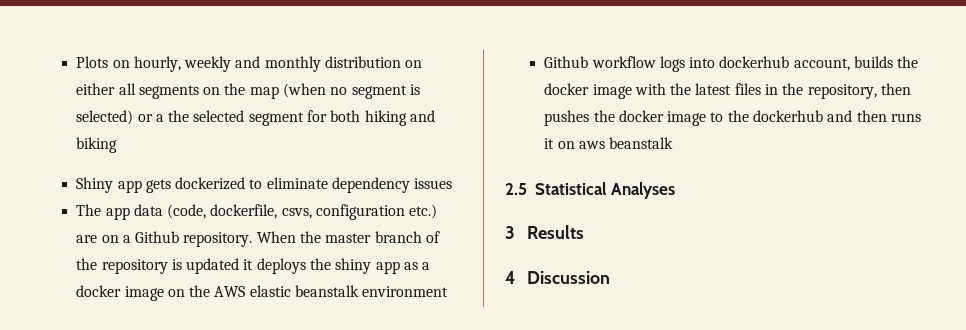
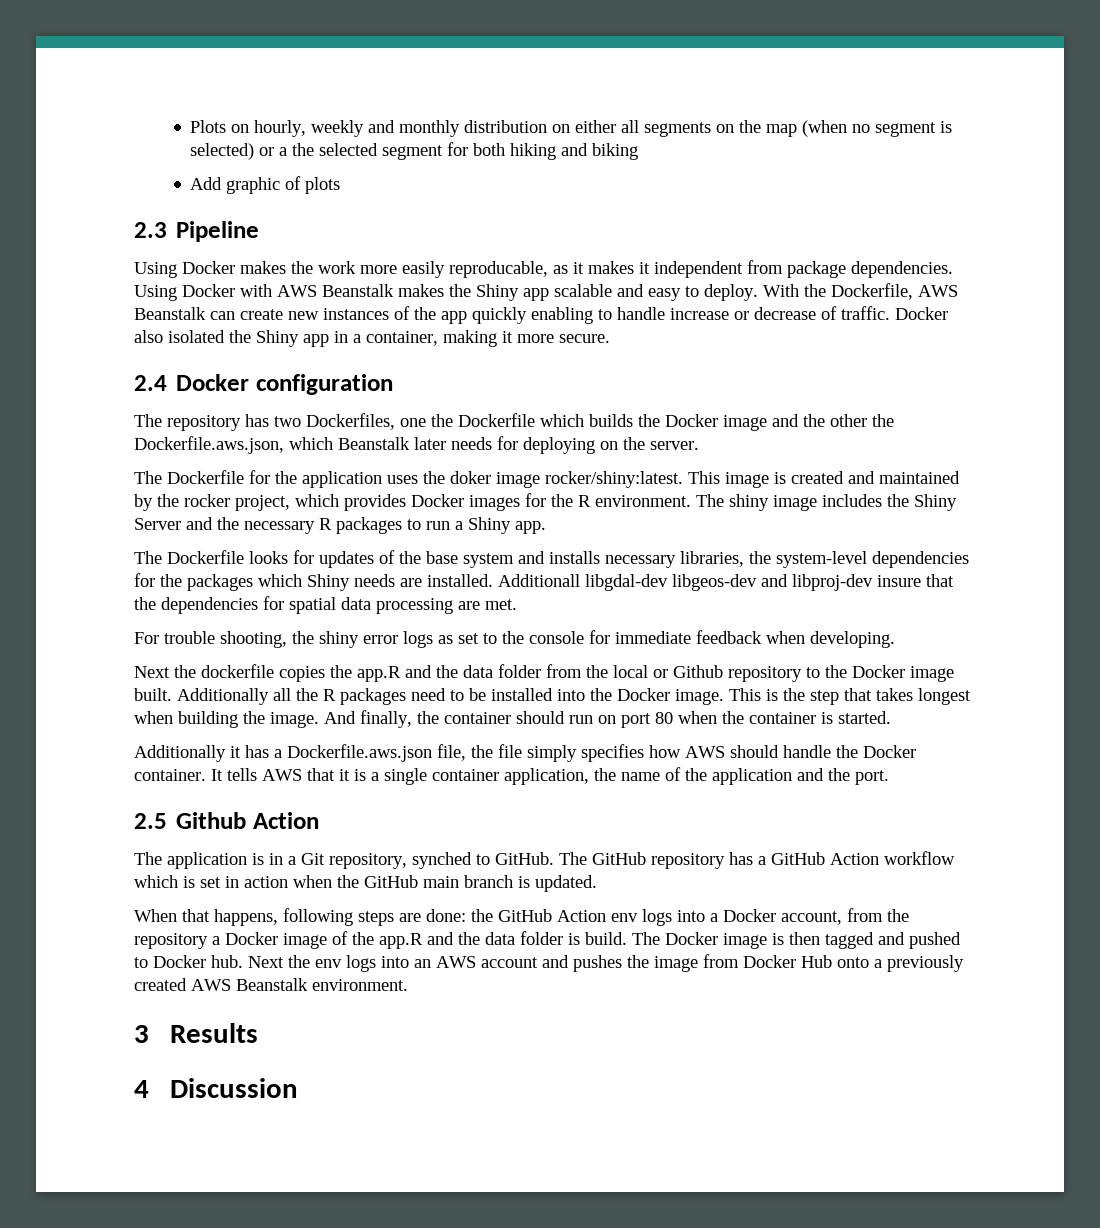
[76,177,453,193] [76,204,438,220] [76,231,441,247] [76,258,431,274] [76,285,449,301] [544,56,919,72] [544,83,912,99] [544,110,922,126] [544,137,674,149] [505,182,675,199] Shiny app gets dockerized to eliminate dependency issues // The app data (code, dockerfile, csvs, configuration etc.) are on a Github repository. When the master branch of the repository is updated it deploys the shiny app as a docker image on the AWS elastic beanstalk environment // Github workflow logs into dockerhub account, builds the docker image with the latest files in the repository, then pushes the docker image to the dockerhub and then runs it on aws beanstalk // 2.5 Statistical Analyses -> [190,176,341,194] [134,221,260,242] [134,260,953,278] [134,283,958,301] [134,306,948,324] [134,330,610,347] [134,374,393,395] [134,413,894,431] [134,436,699,454] [134,470,960,488] [134,493,957,511] [134,517,546,534] [134,550,969,568] [134,573,954,591] [134,596,517,614] [134,630,895,648] [134,664,954,682] [134,688,971,705] [134,710,891,728] [134,744,916,762] [134,767,889,785] [134,812,319,829] [134,851,955,869] [134,875,597,892] [134,908,909,926] [134,931,961,949] [134,954,964,972] [134,978,408,991] Add graphic of plots // 2.3 Pipeline // Using Docker makes the work more easily reproducable, as it makes it independent from package dependencies. Using Docker with AWS Beanstalk makes the Shiny app scalable and easy to deploy. With the Dockerfile, AWS Beanstalk can create new instances of the app quickly enabling to handle increase or decrease of traffic. Docker also isolated the Shiny app in a container, making it more secure. // 2.4 Docker configuration // The repository has two Dockerfiles, one the Dockerfile which builds the Docker image and the other the Dockerfile.aws.json, which Beanstalk later needs for deploying on the server. // The Dockerfile for the application uses the doker image rocker/shiny:latest. This image is created and maintained by the rocker project, which provides Docker images for the R environment. The shiny image includes the Shiny Server and the necessary R packages to run a Shiny app. // The Dockerfile looks for updates of the base system and installs necessary libraries, the system-level dependencies for the packages which Shiny needs are installed. Additionall libgdal-dev libgeos-dev and libproj-dev insure that the dependencies for spatial data processing are met. // For trouble shooting, the shiny error logs as set to the console for immediate feedback when developing. // Next the dockerfile copies the app.R and the data folder from the local or Github repository to the Docker image built. Additionally all the R packages need to be installed into the Docker image. This is the step that takes longest when building the image. And finally, the container should run on port 80 when the container is started. // Additionally it has a Dockerfile.aws.json file, the file simply specifies how AWS should handle the Docker container. It tells AWS that it is a single container application, the name of the application and the port. // 2.5 Github Action // The application is in a Git repository, synched to GitHub. The GitHub repository has a GitHub Action workflow which is set in action when the GitHub main branch is updated. // When that happens, following steps are done: the GitHub Action env logs into a Docker account, from the repository a Docker image of the app.R and the data folder is build. The Docker image is then tagged and pushed to Docker hub. Next the env logs into an AWS account and pushes the image from Docker Hub onto a previously created AWS Beanstalk environment.

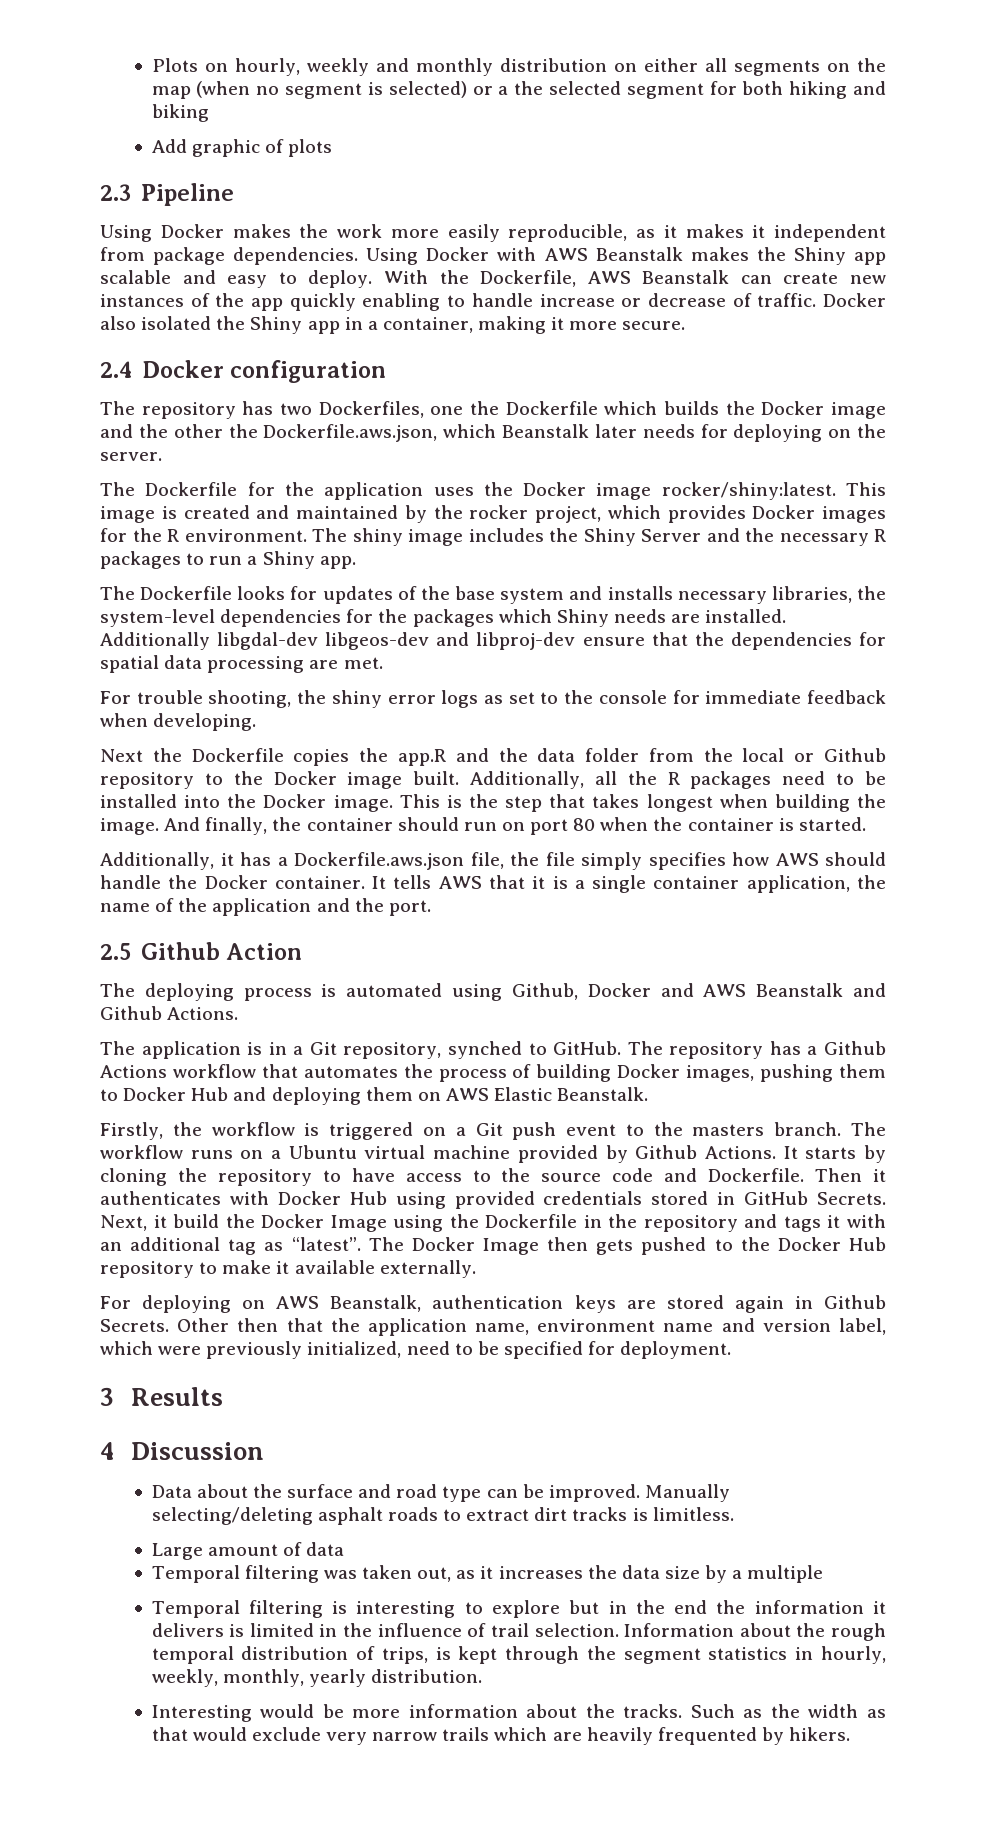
[449,261,548,278] reproducable, -> [508,224,628,242] reproducible,
[450,471,491,484] doker -> [523,482,587,496] Docker
[498,574,580,587] Additionall -> [100,632,210,650] Additionally
[877,575,921,587] insure -> [582,637,645,646] ensure
[201,664,274,678] dockerfile -> [191,748,284,762] Dockerfile
[177,688,269,705] Additionally -> [470,771,585,789] Additionally,
[134,745,226,762] Additionally -> [100,852,214,870] Additionally,
(319, 820) none -> [100,983,887,1001] [100,1006,239,1020] // The deploying process is automated using Github, Docker and AWS Beanstalk and Github Actions.
[592,852,646,865] GitHub -> (663, 1048) none
[771,851,955,865] [134,875,597,892] [134,908,909,926] [134,931,961,949] [134,954,964,972] [134,978,408,991] [134,1023,259,1043] [134,1078,299,1098] GitHub Action workflow which is set in action when the GitHub main branch is updated. // When that happens, following steps are done: the GitHub Action env logs into a Docker account, from the repository a Docker image of the app.R and the data folder is build. The Docker image is then tagged and pushed to Docker hub. Next the env logs into an AWS account and pushes the image from Docker Hub onto a previously created AWS Beanstalk environment. // 3 Results // 4 Discussion -> [823,1041,886,1055] [100,1064,886,1082] [100,1087,649,1105] [100,1122,887,1140] [100,1145,887,1163] [100,1168,886,1186] [100,1191,886,1209] [100,1214,886,1232] [100,1237,886,1255] [100,1260,476,1278] [100,1295,887,1313] [100,1318,886,1336] [100,1341,732,1359] [100,1387,223,1406] [100,1442,264,1460] [151,1484,730,1502] [151,1507,734,1525] [151,1542,345,1560] [151,1565,824,1583] [151,1600,887,1618] [151,1623,887,1641] [151,1646,887,1664] [151,1669,483,1687] [151,1704,886,1722] [151,1727,851,1745] Github Actions workflow that automates the process of building Docker images, pushing them to Docker Hub and deploying them on AWS Elastic Beanstalk. // Firstly, the workflow is triggered on a Git push event to the masters branch. The workflow runs on a Ubuntu virtual machine provided by Github Actions. It starts by cloning the repository to have access to the source code and Dockerfile. Then it authenticates with Docker Hub using provided credentials stored in GitHub Secrets. Next, it build the Docker Image using the Dockerfile in the repository and tags it with an additional tag as “latest”. The Docker Image then gets pushed to the Docker Hub repository to make it available externally. // For deploying on AWS Beanstalk, authentication keys are stored again in Github Secrets. Other then that the application name, environment name and version label, which were previously initialized, need to be specified for deployment. // 3 Results // 4 Discussion // Data about the surface and road type can be improved. Manually selecting/deleting asphalt roads to extract dirt tracks is limitless. // Large amount of data // Temporal filtering was taken out, as it increases the data size by a multiple // Temporal filtering is interesting to explore but in the end the information it delivers is limited in the influence of trail selection. Information about the rough temporal distribution of trips, is kept through the segment statistics in hourly, weekly, monthly, yearly distribution. // Interesting would be more information about the tracks. Such as the width as that would exclude very narrow trails which are heavily frequented by hikers.

